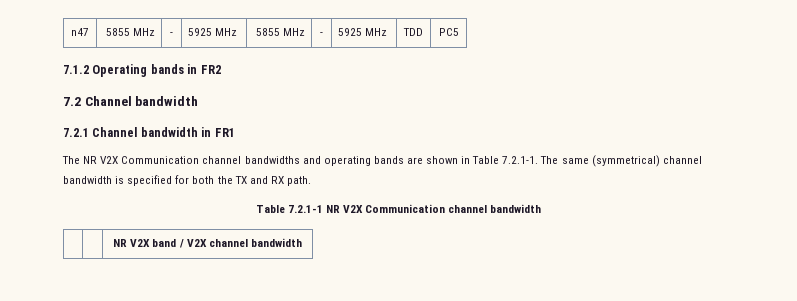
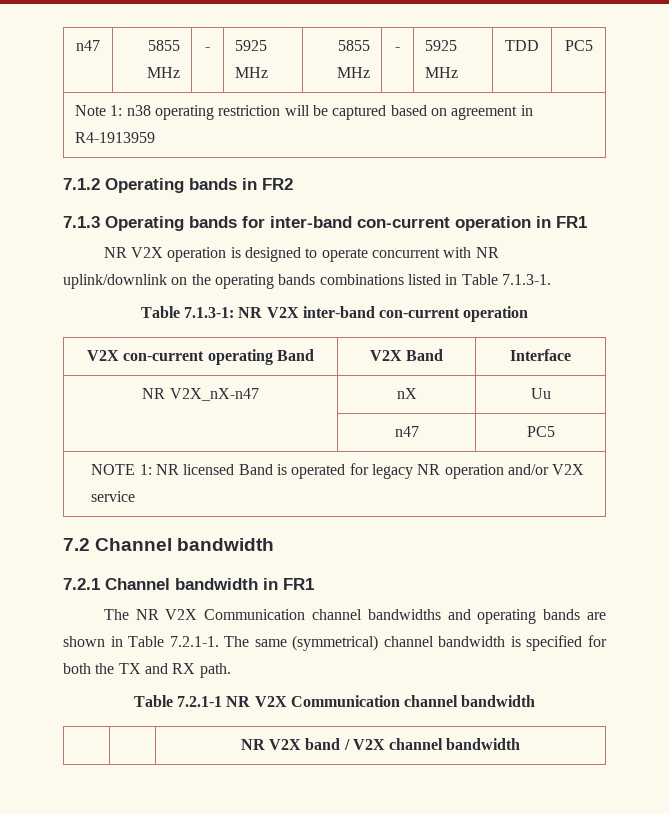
(459, 32) none -> [75,105,533,120] [75,132,156,143] // Note 1: n38 operating restriction will be captured based on agreement in R4-1913959
(221, 69) none -> [63,216,587,231] [103,247,499,262] [63,274,551,289] [140,306,529,322] [87,349,314,365] [369,349,444,361] [510,349,571,361] [142,388,259,401] [396,388,417,399] [530,388,551,399] [394,426,419,437] [526,426,555,437] [91,463,585,479] [91,491,136,502] // 7.1.3 Operating bands for inter-band con-current operation in FR1 // NR V2X operation is designed to operate concurrent with NR uplink/downlink on the operating bands combinations listed in Table 7.1.3-1. // Table 7.1.3-1: NR V2X inter-band con-current operation // V2X con-current operating Band | V2X Band | Interface // NR V2X_nX-n47 | nX | Uu // | n47 | PC5 // NOTE 1: NR licensed Band is operated for legacy NR operation and/or V2X service

